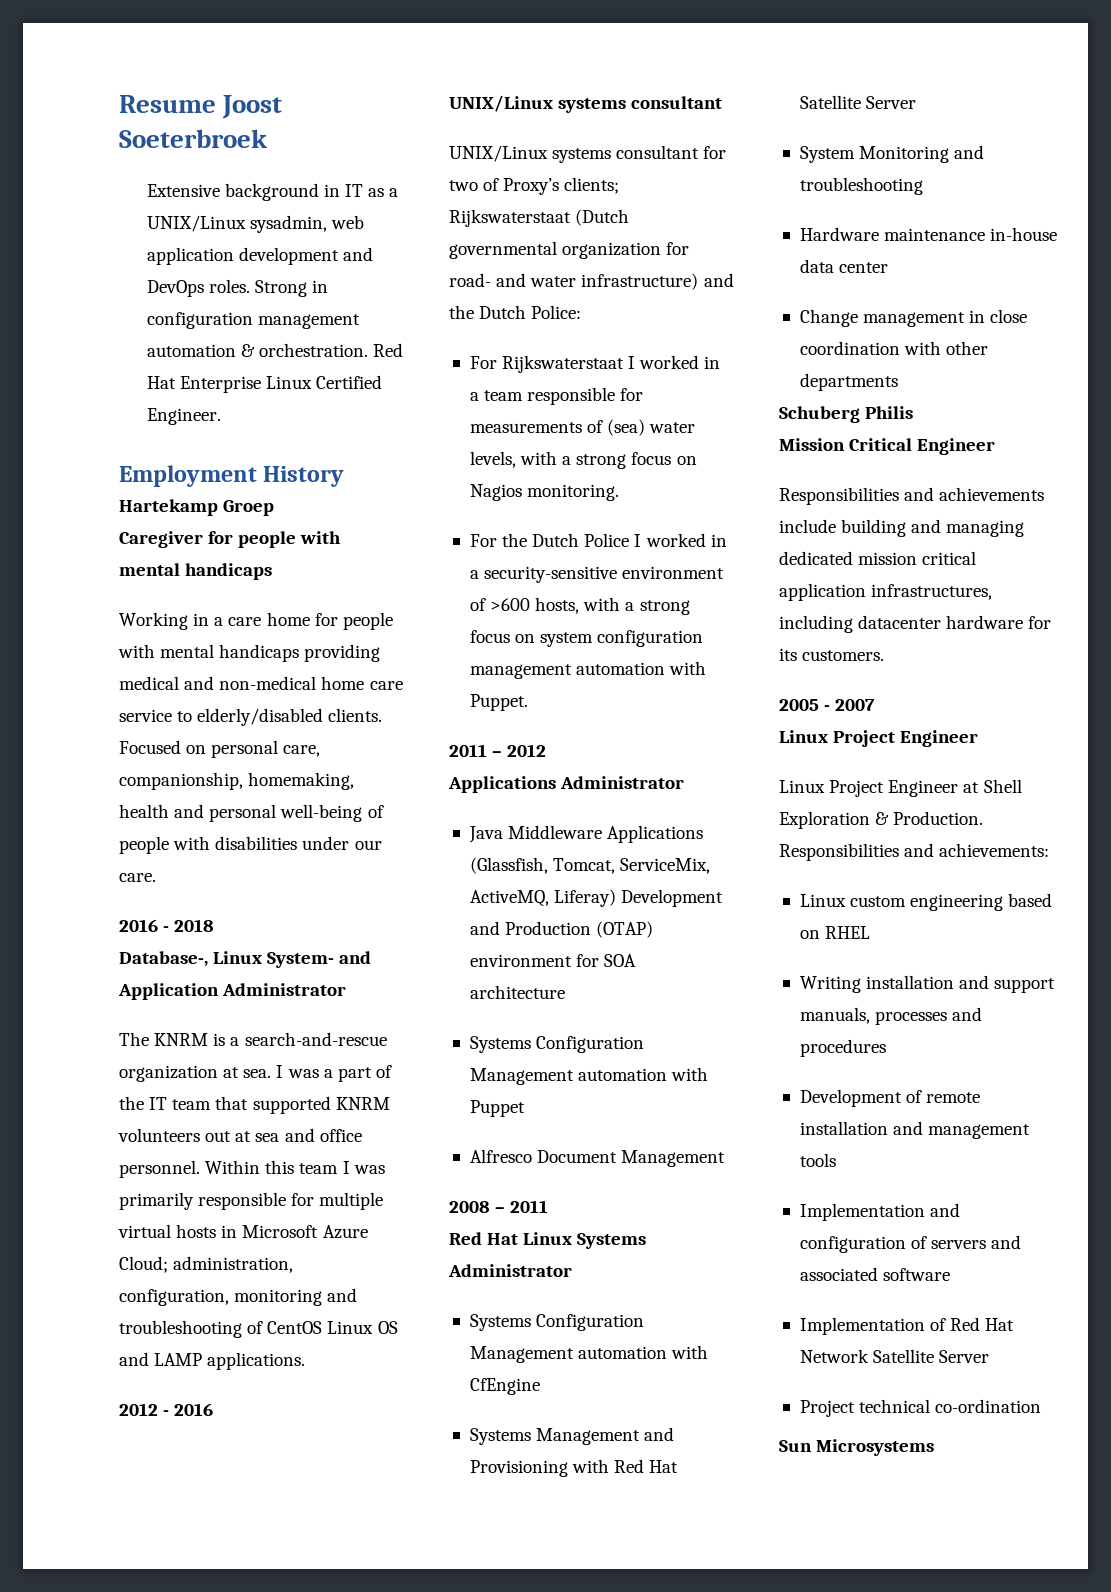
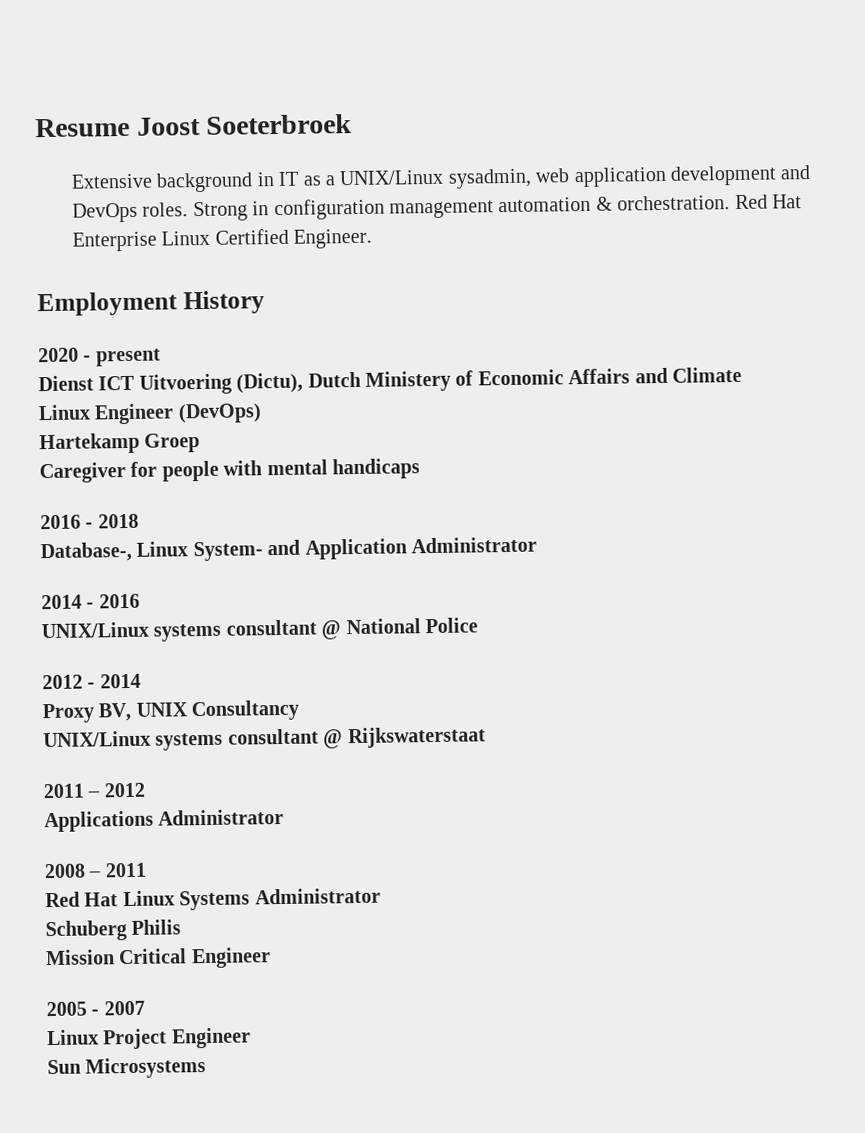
(345, 476) none -> [38,347,161,367] [38,366,742,395] [38,403,262,425] // 2020 - present // Dienst ICT Uitvoering (Dictu), Dutch Ministery of Economic Affairs and Climate // Linux Engineer (DevOps)
[119,612,393,630] [118,644,381,662] [119,676,403,690] [119,708,383,726] [119,740,321,758] [119,772,355,790] [119,804,384,822] [119,836,382,854] [119,873,156,882] // Working in a care home for people with mental handicaps providing medical and non-medical home care service to elderly/disabled clients. Focused on personal care, companionship, homemaking, health and personal well-being of people with disabilities under our care. -> (420, 469) none
[119,1032,387,1046] [119,1065,392,1082] [119,1096,390,1114] [118,1128,362,1142] [119,1160,385,1178] [119,1192,384,1210] [118,1224,368,1239] [119,1256,294,1273] [119,1288,358,1306] [119,1320,398,1338] [119,1352,306,1370] [119,1403,158,1416] The KNRM is a search-and-rescue organization at sea. I was a part of the IT team that supported KNRM volunteers out at sea and office personnel. Within this team I was primarily responsible for multiple virtual hosts in Microsoft Azure Cloud; administration, configuration, monitoring and troubleshooting of CentOS Linux OS and LAMP applications. // 2012 -> [41,594,82,610] 2014
[449,145,727,163] [449,177,620,195] [449,209,630,227] [449,241,690,259] [449,273,734,290] [449,305,582,319] [469,355,721,373] [469,387,644,405] [469,419,696,436] [469,451,697,469] [469,484,620,501] [469,533,727,547] [469,566,725,583] [469,597,690,615] [469,630,704,647] [469,661,707,679] [469,694,528,711] // UNIX/Linux systems consultant for two of Proxy’s clients; Rijkswaterstaat (Dutch governmental organization for road- and water infrastructure) and the Dutch Police: // For Rijkswaterstaat I worked in a team responsible for measurements of (sea) water levels, with a strong focus on Nagios monitoring. // For the Dutch Police I worked in a security-sensitive environment of >600 hosts, with a strong focus on system configuration management automation with Puppet. -> [321,617,478,640] [42,673,141,690] [42,699,300,724] [43,726,486,751] @ National Police // 2012 - 2014 // Proxy BV, UNIX Consultancy // UNIX/Linux systems consultant @ Rijkswaterstaat
[468,825,704,843] [469,857,711,874] [469,889,724,907] [469,921,654,938] [469,954,637,967] [469,985,565,999] [469,1036,645,1053] [469,1067,709,1085] [469,1100,525,1117] [469,1149,726,1167] // Java Middleware Applications (Glassfish, Tomcat, ServiceMix, ActiveMQ, Liferay) Development and Production (OTAP) environment for SOA architecture // Systems Configuration Management automation with Puppet // Alfresco Document Management -> (285, 817) none
[469,1314,645,1331] [469,1345,709,1363] [469,1378,540,1395] [469,1427,675,1445] [469,1459,679,1477] [799,95,917,109] [799,145,985,163] [799,177,923,195] [799,227,1058,241] [799,259,889,273] [799,309,1028,327] [799,341,989,355] [799,373,898,391] // Systems Configuration Management automation with CfEngine // Systems Management and Provisioning with Red Hat Satellite Server // System Monitoring and troubleshooting // Hardware maintenance in-house data center // Change management in close coordination with other departments -> (381, 896) none
[779,487,1045,505] [779,519,1025,537] [779,551,977,565] [779,583,993,601] [779,615,1052,633] [779,648,885,661] // Responsibilities and achievements include building and managing dedicated mission critical application infrastructures, including datacenter hardware for its customers. -> (271, 958) none
[779,779,1022,797] [779,811,984,829] [779,843,1050,861] [799,893,1053,911] [799,926,871,939] [799,975,1056,993] [799,1007,983,1025] [799,1039,886,1057] [799,1089,981,1107] [799,1121,1031,1139] [799,1153,836,1167] [799,1203,961,1221] [799,1235,1022,1253] [799,1267,951,1281] [799,1317,1015,1335] [799,1349,990,1363] [799,1399,1042,1417] // Linux Project Engineer at Shell Exploration & Production. Responsibilities and achievements: // Linux custom engineering based on RHEL // Writing installation and support manuals, processes and procedures // Development of remote installation and management tools // Implementation and configuration of servers and associated software // Implementation of Red Hat Network Satellite Server // Project technical co-ordination -> (251, 1038) none

